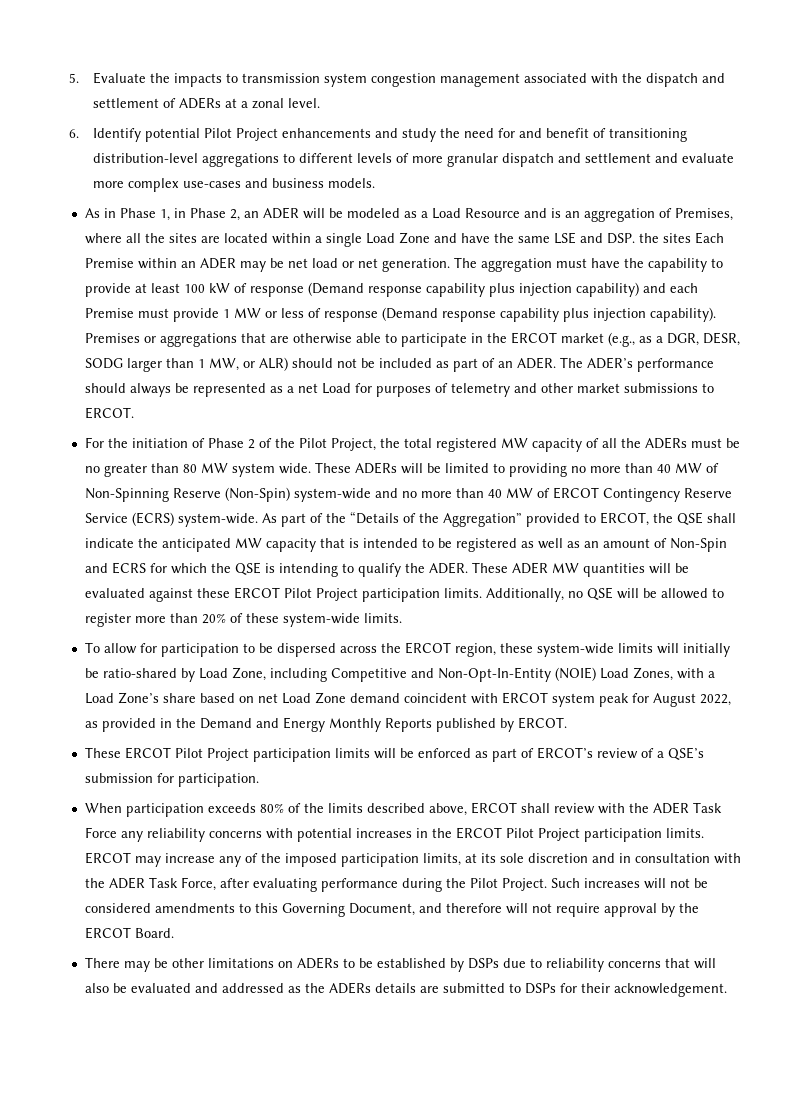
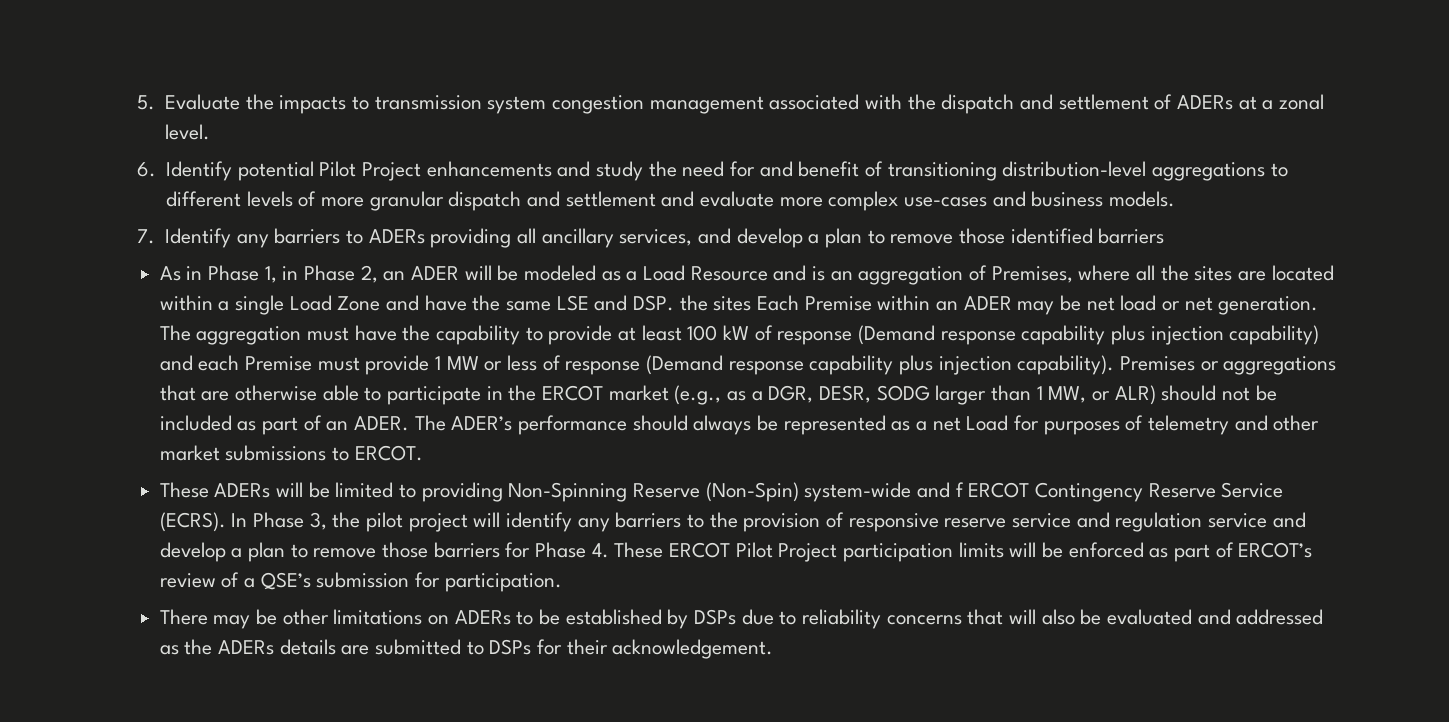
(375, 183) none -> [136,228,1165,248] // 7. Identify any barriers to ADERs providing all ancillary services, and develop a plan to remove those identified barriers
[84,437,740,452] [84,463,311,477] For the initiation of Phase 2 of the Pilot Project, the total registered MW capacity of all the ADERs must be no greater than 80 MW system wide. -> (423, 453) none
[570,463,719,473] no more than 40 MW of -> (503, 492) none
[401,487,732,502] [84,511,736,527] [84,538,727,552] [84,562,689,577] [84,587,724,602] [84,613,402,627] [84,642,730,657] [84,667,715,682] [84,692,731,707] [84,717,567,732] no more than 40 MW of ERCOT Contingency Reserve Service (ECRS) system-wide. As part of the “Details of the Aggregation” provided to ERCOT, the QSE shall indicate the anticipated MW capacity that is intended to be registered as well as an amount of Non-Spin and ECRS for which the QSE is intending to qualify the ADER. These ADER MW quantities will be evaluated against these ERCOT Pilot Project participation limits. Additionally, no QSE will be allowed to register more than 20% of these system-wide limits. // To allow for participation to be dispersed across the ERCOT region, these system-wide limits will initially be ratio-shared by Load Zone, including Competitive and Non-Opt-In-Entity (NOIE) Load Zones, with a Load Zone’s share based on net Load Zone demand coincident with ERCOT system peak for August 2022, as provided in the Demand and Energy Monthly Reports published by ERCOT. // -> [955,482,1284,502] [159,512,1306,532] [159,542,609,562] f ERCOT Contingency Reserve Service (ECRS). In Phase 3, the pilot project will identify any barriers to the provision of responsive reserve service and regulation service and develop a plan to remove those barriers for Phase 4.
[84,802,722,817] [84,827,704,842] [84,852,741,867] [84,877,708,892] [84,903,699,917] [84,927,174,939] // When participation exceeds 80% of the limits described above, ERCOT shall review with the ADER Task Force any reliability concerns with potential increases in the ERCOT Pilot Project participation limits. ERCOT may increase any of the imposed participation limits, at its sole discretion and in consultation with the ADER Task Force, after evaluating performance during the Pilot Project. Such increases will not be considered amendments to this Governing Document, and therefore will not require approval by the ERCOT Board. -> (562, 582) none

